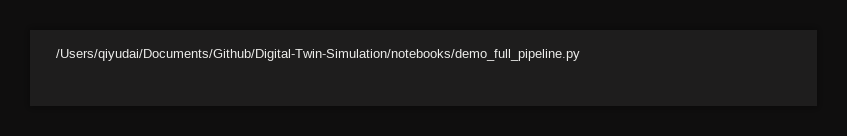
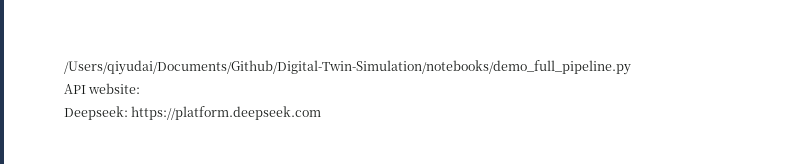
(580, 55) none -> [64,83,141,94] [64,106,322,120] // API website: // Deepseek: https://platform.deepseek.com

